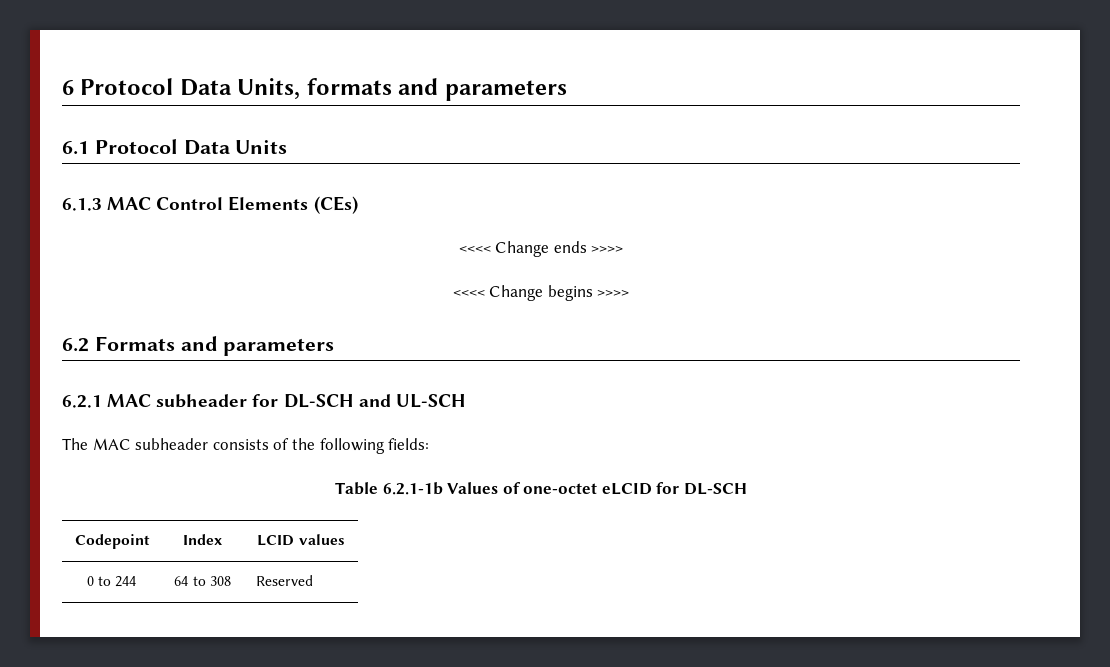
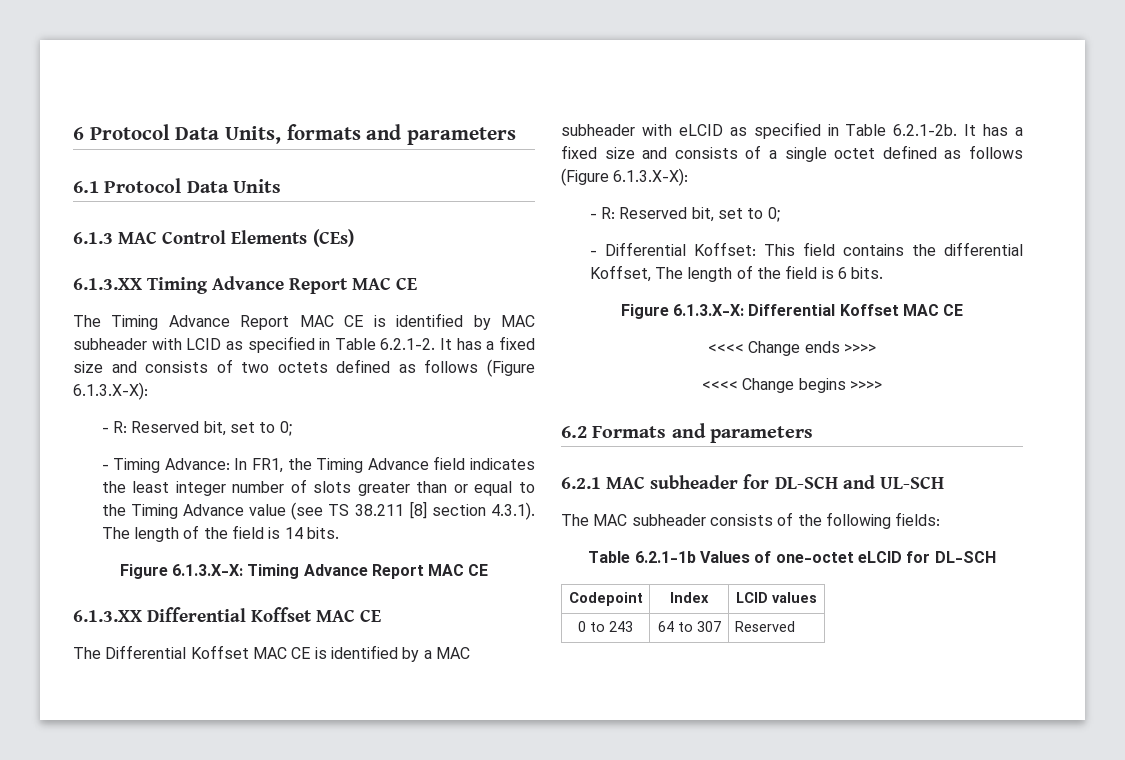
(358, 205) none -> [73,276,417,294] [73,313,536,330] [73,336,535,353] [73,359,535,377] [73,382,148,400] [101,421,292,436] [101,456,535,473] [101,479,535,496] [101,501,535,520] [101,525,339,542] [119,564,489,579] [73,607,381,622] [73,645,470,662] [561,122,1023,139] [561,145,1023,162] [561,168,689,186] [589,207,780,222] [589,242,1023,256] [589,265,884,282] [620,304,964,319] // 6.1.3.XX Timing Advance Report MAC CE // The Timing Advance Report MAC CE is identified by MAC subheader with LCID as specified in Table 6.2.1-2. It has a fixed size and consists of two octets defined as follows (Figure 6.1.3.X-X): // - R: Reserved bit, set to 0; // - Timing Advance: In FR1, the Timing Advance field indicates the least integer number of slots greater than or equal to the Timing Advance value (see TS 38.211 [8] section 4.3.1). The length of the field is 14 bits. // Figure 6.1.3.X-X: Timing Advance Report MAC CE // 6.1.3.XX Differential Koffset MAC CE // The Differential Koffset MAC CE is identified by a MAC subheader with eLCID as specified in Table 6.2.1-2b. It has a fixed size and consists of a single octet defined as follows (Figure 6.1.3.X-X): // - R: Reserved bit, set to 0; // - Differential Koffset: This field contains the differential Koffset, The length of the field is 6 bits. // Figure 6.1.3.X-X: Differential Koffset MAC CE
[115,576,137,587] 244 -> [609,621,633,632] 243
[209,576,231,586] 308 -> [696,621,721,632] 307

